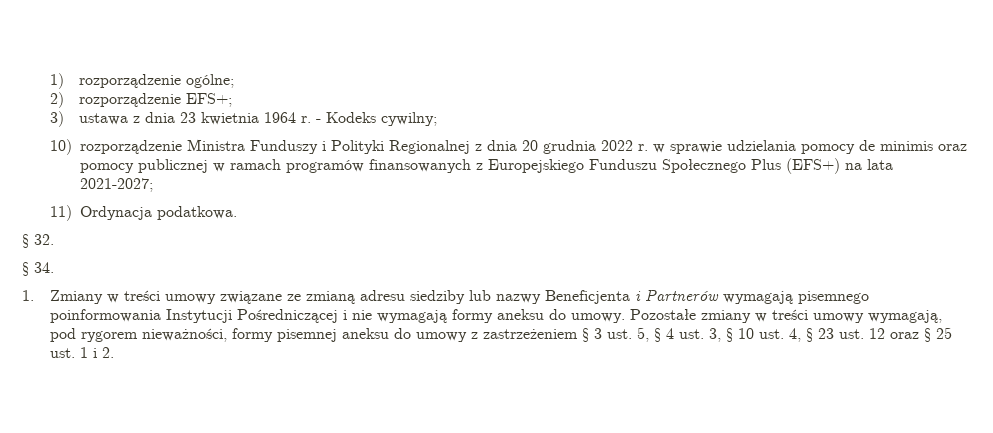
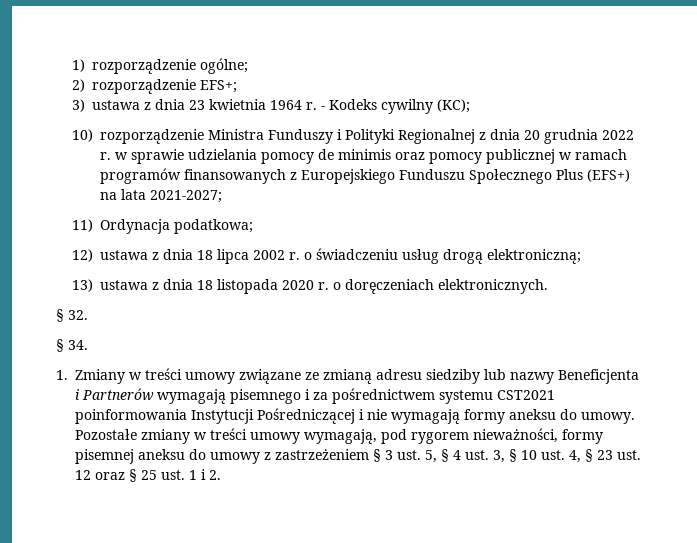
[380,112,437,126] cywilny; -> [380,99,470,114] cywilny (KC);
[157,206,238,220] podatkowa. -> [173,219,253,234] [71,248,581,264] [71,279,548,294] podatkowa; // 12) ustawa z dnia 18 lipca 2002 r. o świadczeniu usług drogą elektroniczną; // 13) ustawa z dnia 18 listopada 2020 r. o doręczeniach elektronicznych.
(870, 297) none -> [305,388,555,404] i za pośrednictwem systemu CST2021

